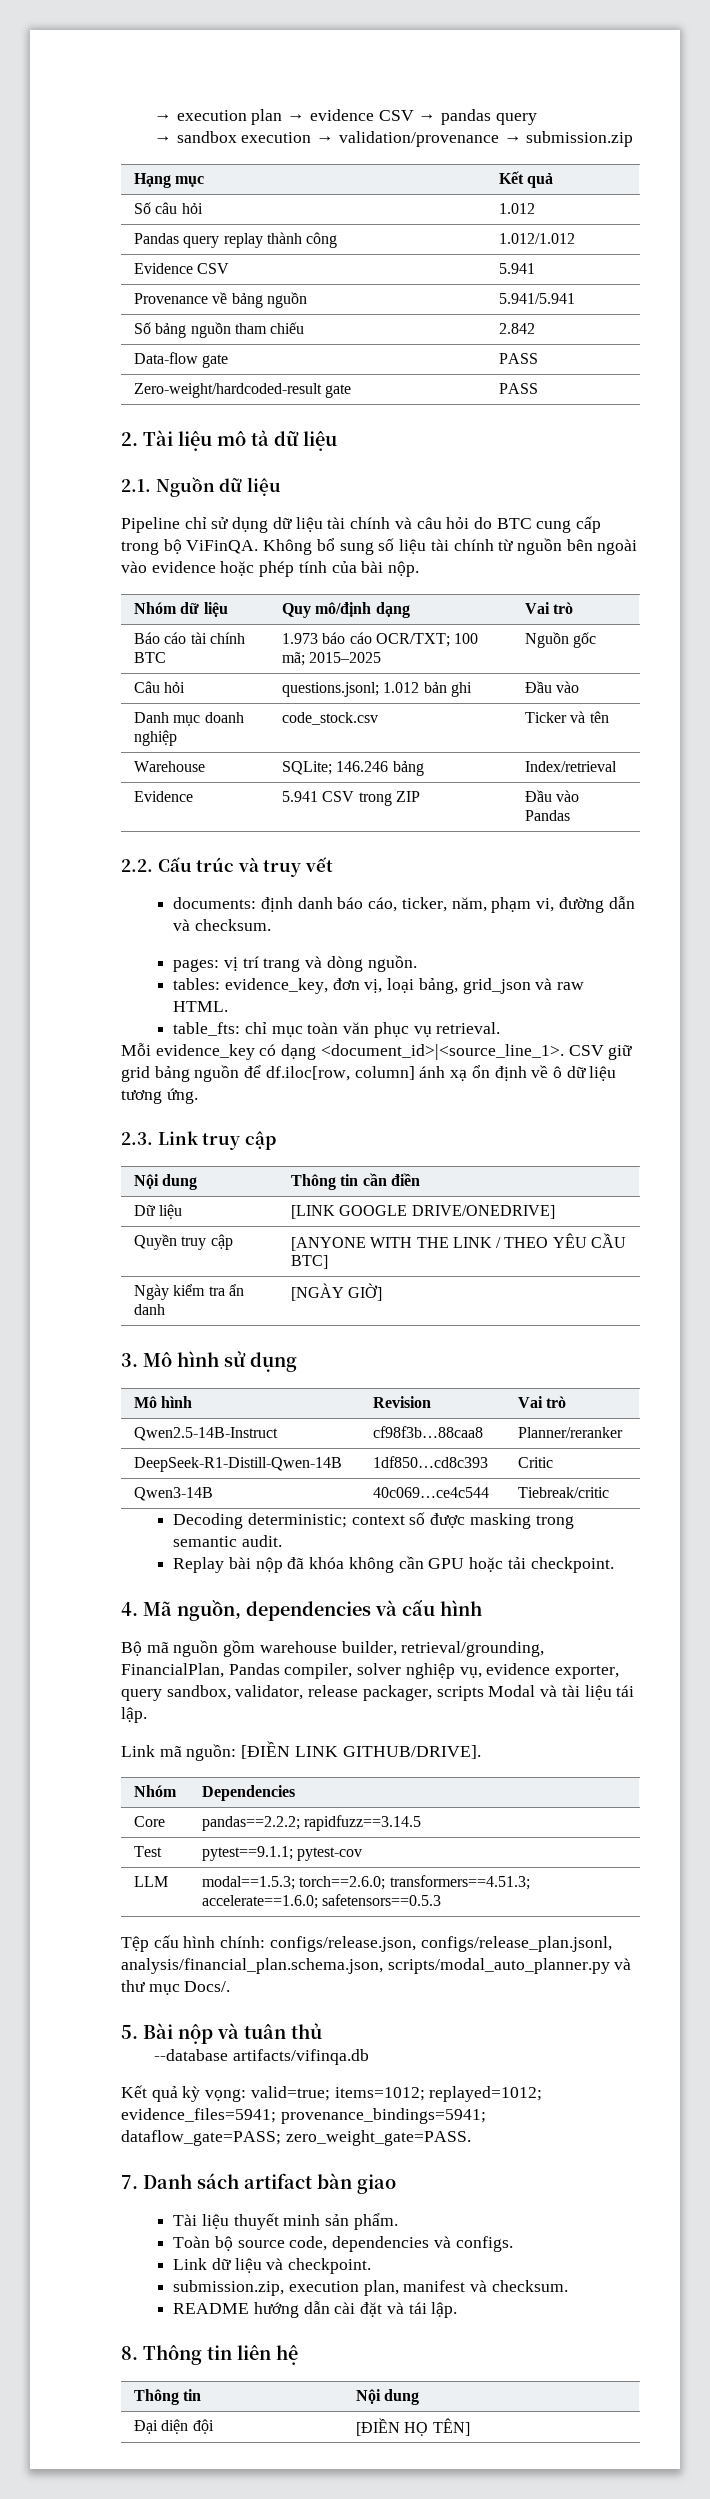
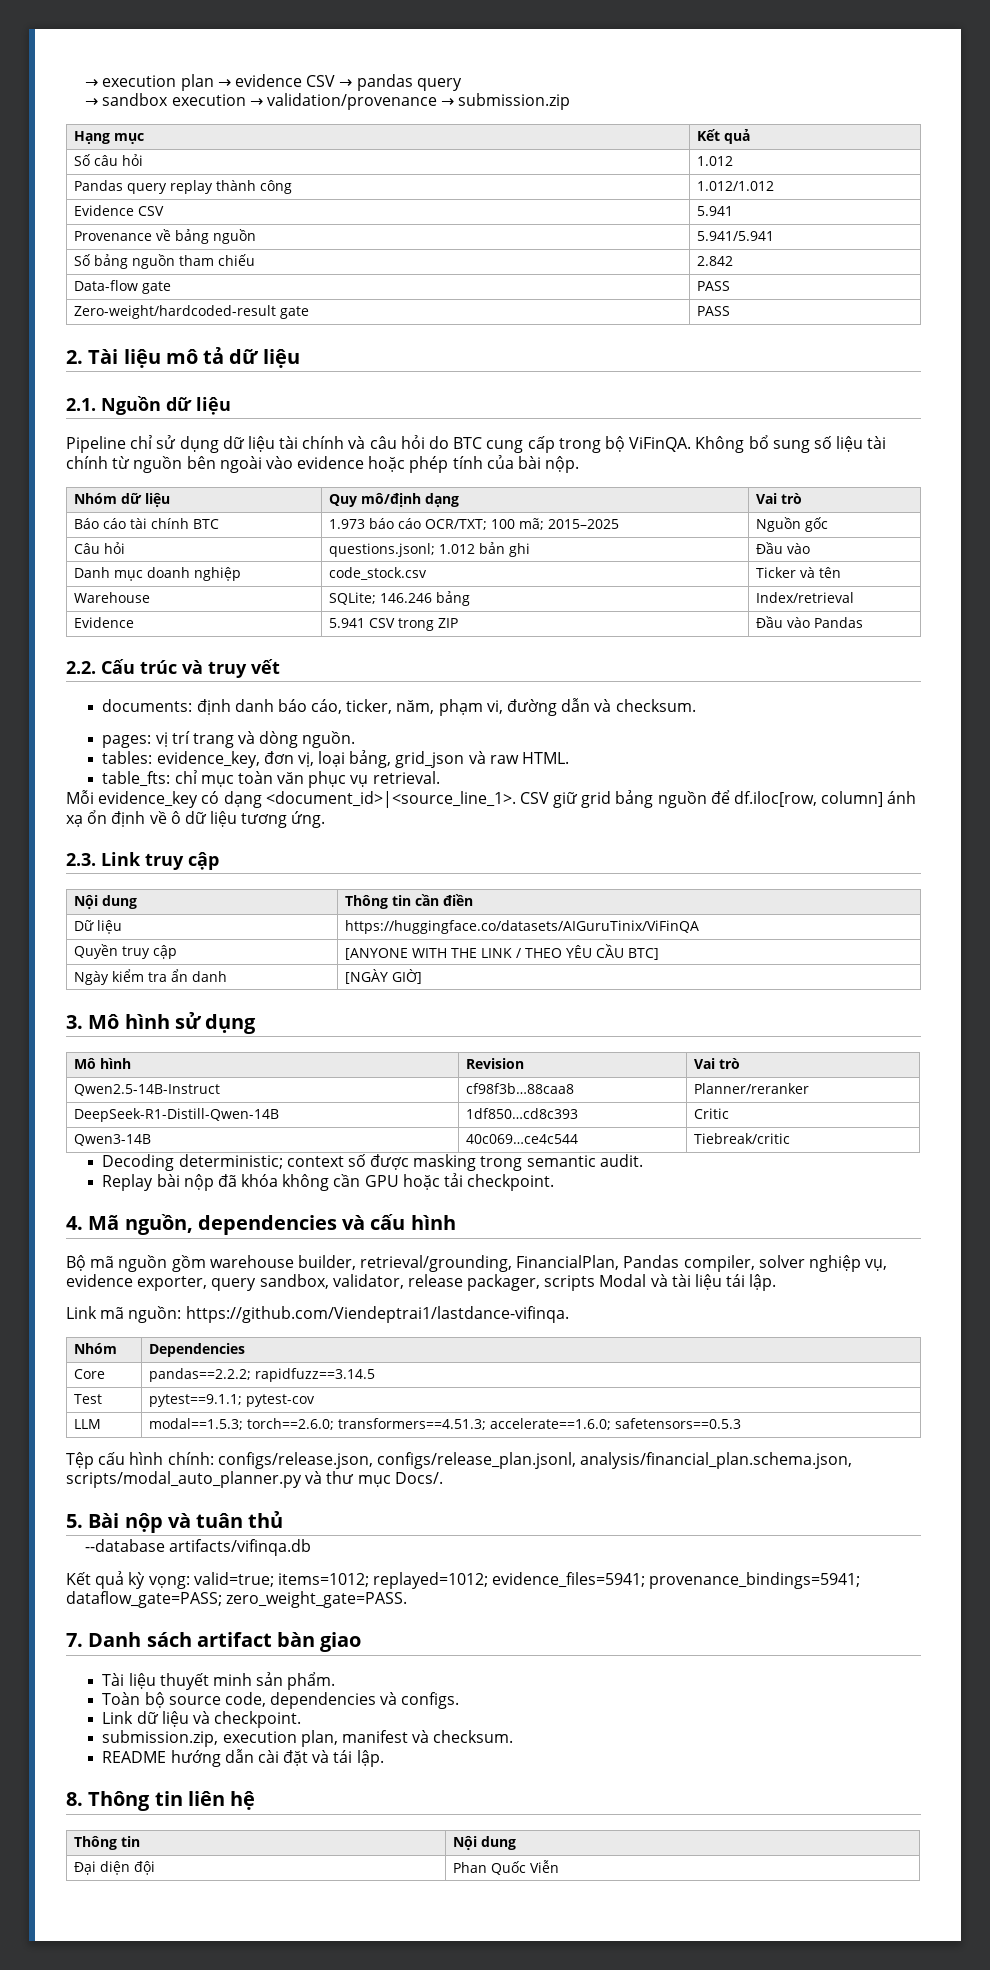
[290,1205,555,1219] [LINK GOOGLE DRIVE/ONEDRIVE] -> [344,920,699,934] https://huggingface.co/datasets/AIGuruTinix/ViFinQA
[241,1741,481,1759] [ĐIỀN LINK GITHUB/DRIVE]. -> [185,1306,569,1323] https://github.com/Viendeptrai1/lastdance-vifinqa.
[355,2418,470,2436] [ĐIỀN HỌ TÊN] -> [452,1860,559,1875] Phan Quốc Viễn

